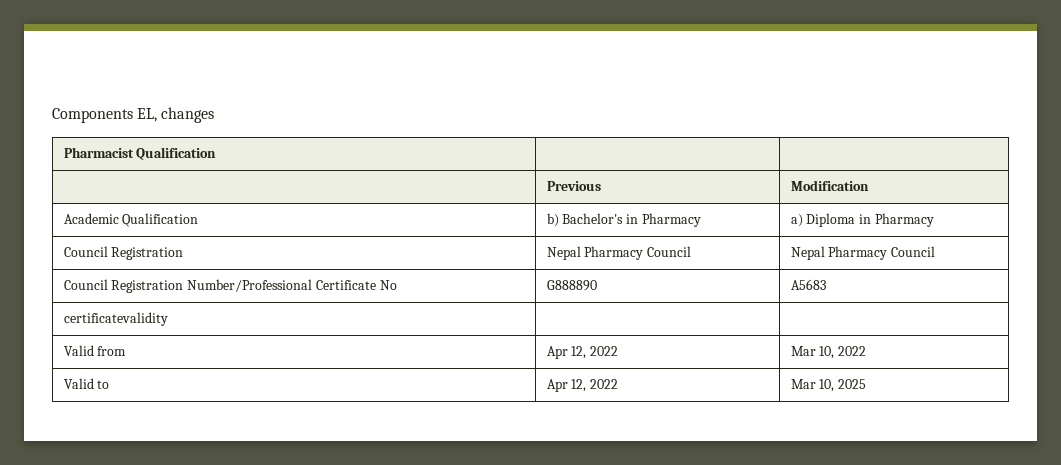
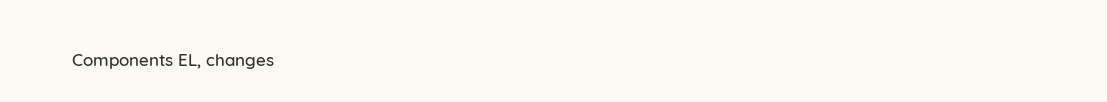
[63,147,217,160] [546,181,601,191] [790,180,869,191] [63,213,199,227] [546,213,702,227] [790,213,935,227] [63,246,184,260] [546,246,692,260] [790,246,936,260] [63,279,397,293] [546,280,597,291] [790,279,826,290] [63,312,168,326] [63,345,127,356] [546,346,619,359] [790,346,867,359] [63,378,110,389] [546,379,619,392] [790,379,867,392] // Pharmacist Qualification | | // | Previous | Modification // Academic Qualification | b) Bachelor's in Pharmacy | a) Diploma in Pharmacy // Council Registration | Nepal Pharmacy Council | Nepal Pharmacy Council // Council Registration Number/Professional Certificate No | G888890 | A5683 // certificatevalidity | | // Valid from | Apr 12, 2022 | Mar 10, 2022 // Valid to | Apr 12, 2022 | Mar 10, 2025 -> (274, 61) none

